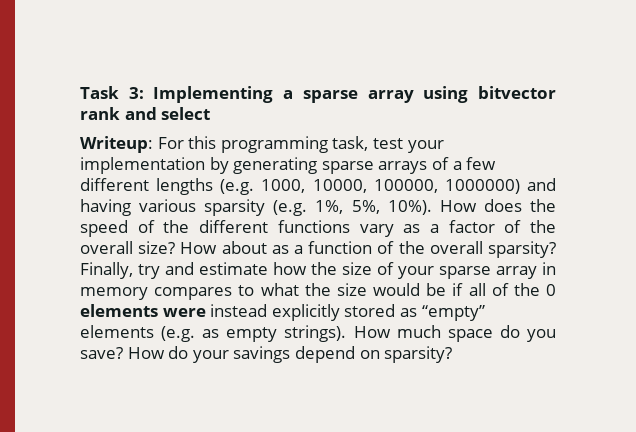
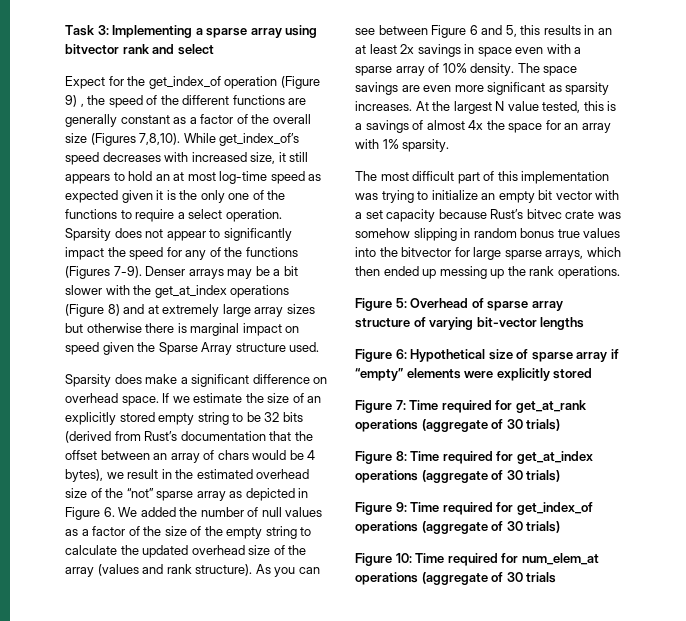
[80,136,444,153] [80,157,497,174] [80,178,556,195] [80,199,522,216] Writeup: For this programming task, test your implementation by generating sparse arrays of a few different lengths (e.g. 1000, 10000, 100000, 1000000) and having various sparsity (e.g. 1%, 5%, 10%). How does -> [65,76,320,89] [65,95,84,107] Expect for the get_index_of operation (Figure 9) ,
[359,224,394,237] vary -> [288,98,307,105] [65,114,170,127] are generally constant
[138,241,556,258] [80,262,556,279] [80,283,557,300] size? How about as a function of the overall sparsity? Finally, try and estimate how the size of your sparse array in memory compares to what the size would be if all of the 0 -> [65,133,300,146] [65,152,309,165] [65,171,322,184] [65,190,286,203] [65,209,282,222] [65,228,292,241] [65,247,298,260] [65,266,298,279] [65,285,290,298] [65,304,315,317] [65,323,300,336] [65,342,320,355] [65,374,328,387] [65,393,322,406] [65,412,303,425] [65,431,313,443] [65,450,316,463] [65,469,310,482] [65,488,309,501] [65,507,323,520] [65,526,312,539] [65,545,307,558] [65,564,320,577] [355,25,612,38] [355,44,582,57] [355,63,578,76] [355,82,610,95] [355,101,617,114] [355,120,611,133] [355,139,450,152] [355,171,610,184] [355,190,620,203] [355,209,621,222] [355,228,621,241] [355,247,621,260] [355,266,620,279] [355,298,563,311] [355,317,585,330] [355,349,619,362] [355,368,403,381] size (Figures 7,8,10). While get_index_of’s speed decreases with increased size, it still appears to hold an at most log-time speed as expected given it is the only one of the functions to require a select operation. Sparsity does not appear to significantly impact the speed for any of the functions (Figures 7-9). Denser arrays may be a bit slower with the get_at_index operations (Figure 8) and at extremely large array sizes but otherwise there is marginal impact on speed given the Sparse Array structure used. // Sparsity does make a significant difference on overhead space. If we estimate the size of an explicitly stored empty string to be 32 bits (derived from Rust’s documentation that the offset between an array of chars would be 4 bytes), we result in the estimated overhead size of the “not” sparse array as depicted in Figure 6. We added the number of null values as a factor of the size of the empty string to calculate the updated overhead size of the array (values and rank structure). As you can see between Figure 6 and 5, this results in an at least 2x savings in space even with a sparse array of 10% density. The space savings are even more significant as sparsity increases. At the largest N value tested, this is a savings of almost 4x the space for an array with 1% sparsity. // The most difficult part of this implementation was trying to initialize an empty bit vector with a set capacity because Rust’s bitvec crate was somehow slipping in random bonus true values into the bitvector for large sparse arrays, which then ended up messing up the rank operations. // Figure 5: Overhead of sparse array structure of varying bit-vector lengths // Figure 6: Hypothetical size of sparse array if “empty”
[210,304,485,321] [80,325,556,342] [80,346,453,363] instead explicitly stored as “empty” elements (e.g. as empty strings). How much space do you save? How do your savings depend on sparsity? -> [496,368,593,381] [355,400,587,413] [355,419,561,432] [355,451,593,464] [355,470,561,483] [355,502,593,515] [355,521,561,534] [355,553,599,566] [355,572,557,585] explicitly stored // Figure 7: Time required for get_at_rank operations (aggregate of 30 trials) // Figure 8: Time required for get_at_index operations (aggregate of 30 trials) // Figure 9: Time required for get_index_of operations (aggregate of 30 trials) // Figure 10: Time required for num_elem_at operations (aggregate of 30 trials

